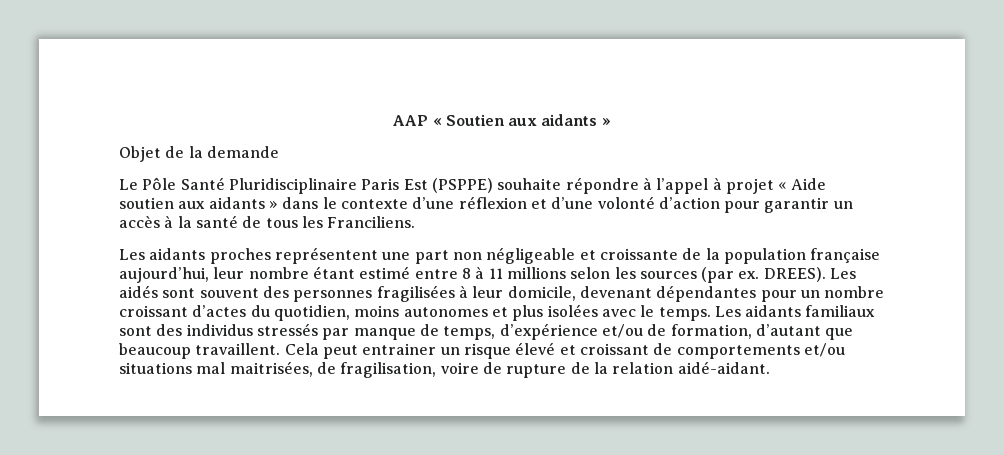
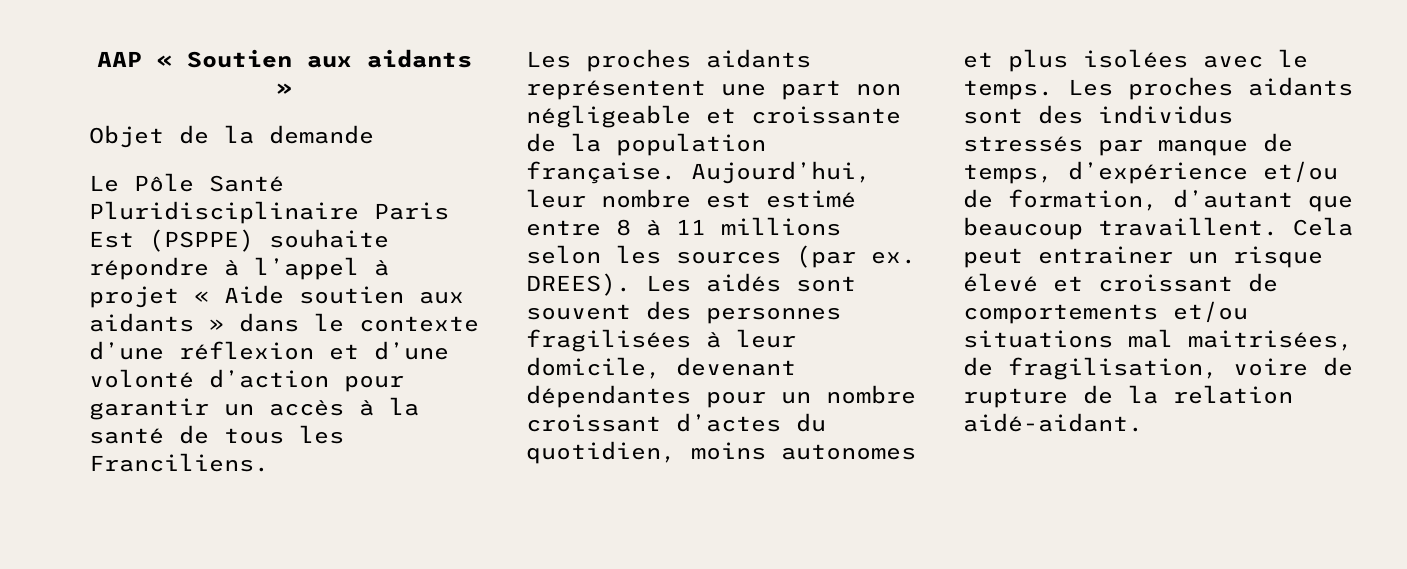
[149,248,271,264] aidants proches -> [586,49,811,72] proches aidants
[810,248,881,263] [119,267,209,283] française aujourd’hui, -> [526,161,871,184] française. Aujourd’hui,
[312,266,355,279] étant -> [706,192,751,208] est
[745,305,876,317] aidants familiaux -> [1128,77,1353,100] proches aidants

